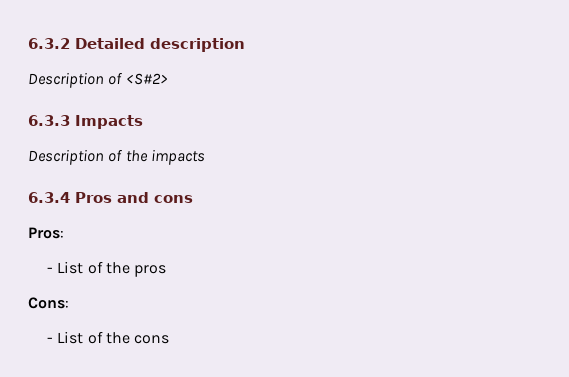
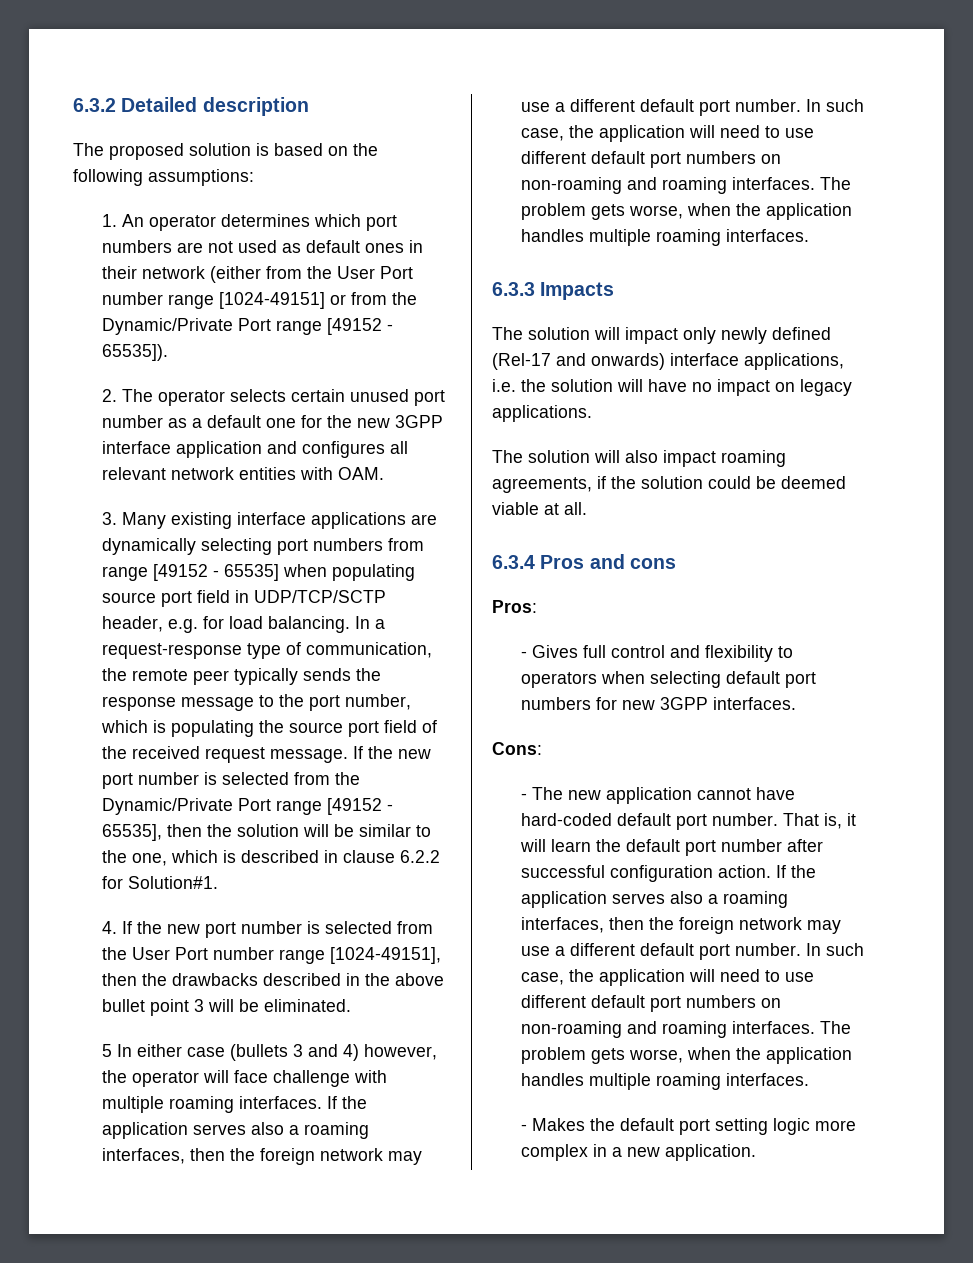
[28,72,168,88] [28,115,143,129] [28,149,205,165] Description of <S#2> // 6.3.3 Impacts // Description of the impacts -> [73,143,378,160] [73,169,254,186] [102,214,398,231] [102,240,424,253] [102,266,414,283] [102,292,418,309] [102,318,394,335] [102,344,169,361] [102,389,446,406] [102,415,444,428] [102,441,409,458] [102,467,385,480] [102,512,438,529] [102,538,425,555] [102,564,416,581] [102,590,387,607] [102,616,386,633] [102,642,433,659] [102,668,382,685] [102,694,412,711] [101,720,438,737] [102,746,432,763] [102,772,361,789] [102,798,394,815] [102,824,432,841] [102,850,441,866] [102,876,219,889] [102,921,434,938] [102,947,442,964] [102,973,445,986] [102,999,352,1016] [102,1044,438,1061] [102,1070,388,1087] [102,1096,368,1113] [102,1122,370,1139] [102,1148,423,1165] [521,99,865,116] [521,125,815,142] [521,151,782,168] [521,177,852,194] [521,203,853,220] [521,229,810,246] [492,282,615,300] [492,327,831,344] [492,353,844,370] [492,379,852,396] [492,405,592,422] [492,450,786,467] [492,476,846,493] [492,502,587,515] The proposed solution is based on the following assumptions: // 1. An operator determines which port numbers are not used as default ones in their network (either from the User Port number range [1024-49151] or from the Dynamic/Private Port range [49152 - 65535]). // 2. The operator selects certain unused port number as a default one for the new 3GPP interface application and configures all relevant network entities with OAM. // 3. Many existing interface applications are dynamically selecting port numbers from range [49152 - 65535] when populating source port field in UDP/TCP/SCTP header, e.g. for load balancing. In a request-response type of communication, the remote peer typically sends the response message to the port number, which is populating the source port field of the received request message. If the new port number is selected from the Dynamic/Private Port range [49152 - 65535], then the solution will be similar to the one, which is described in clause 6.2.2 for Solution#1. // 4. If the new port number is selected from the User Port number range [1024-49151], then the drawbacks described in the above bullet point 3 will be eliminated. // 5 In either case (bullets 3 and 4) however, the operator will face challenge with multiple roaming interfaces. If the application serves also a roaming interfaces, then the foreign network may use a different default port number. In such case, the application will need to use different default port numbers on non-roaming and roaming interfaces. The problem gets worse, when the application handles multiple roaming interfaces. // 6.3.3 Impacts // The solution will impact only newly defined (Rel-17 and onwards) interface applications, i.e. the solution will have no impact on legacy applications. // The solution will also impact roaming agreements, if the solution could be deemed viable at all.
[57,261,167,277] [28,297,69,309] [46,331,170,344] List of the pros // Cons: // - List of the cons -> [532,645,794,662] [521,671,817,688] [521,697,797,710] [492,742,542,755] [521,787,796,804] [521,813,857,830] [520,839,824,856] [521,865,817,882] [521,891,789,908] [521,917,842,934] [521,943,865,960] [521,969,815,986] [521,995,782,1012] [521,1021,852,1038] [521,1047,853,1064] [521,1073,810,1090] [521,1118,857,1135] [521,1144,757,1161] Gives full control and flexibility to operators when selecting default port numbers for new 3GPP interfaces. // Cons: // - The new application cannot have hard-coded default port number. That is, it will learn the default port number after successful configuration action. If the application serves also a roaming interfaces, then the foreign network may use a different default port number. In such case, the application will need to use different default port numbers on non-roaming and roaming interfaces. The problem gets worse, when the application handles multiple roaming interfaces. // - Makes the default port setting logic more complex in a new application.

